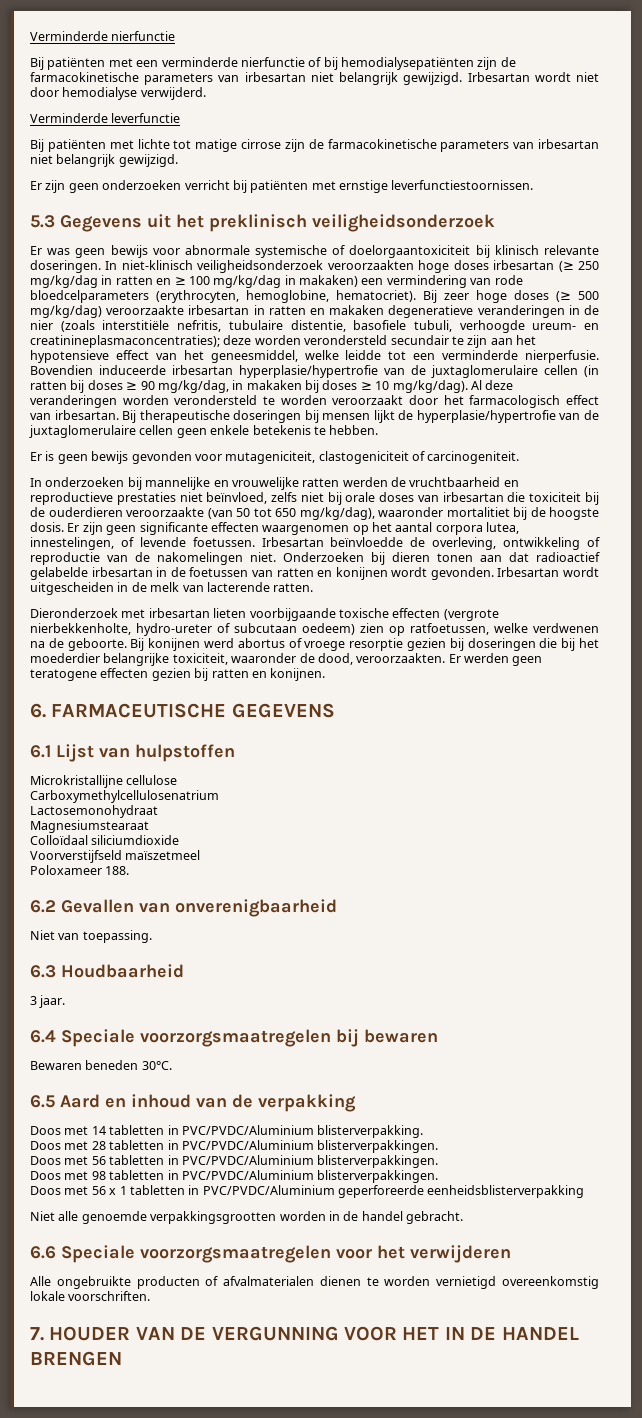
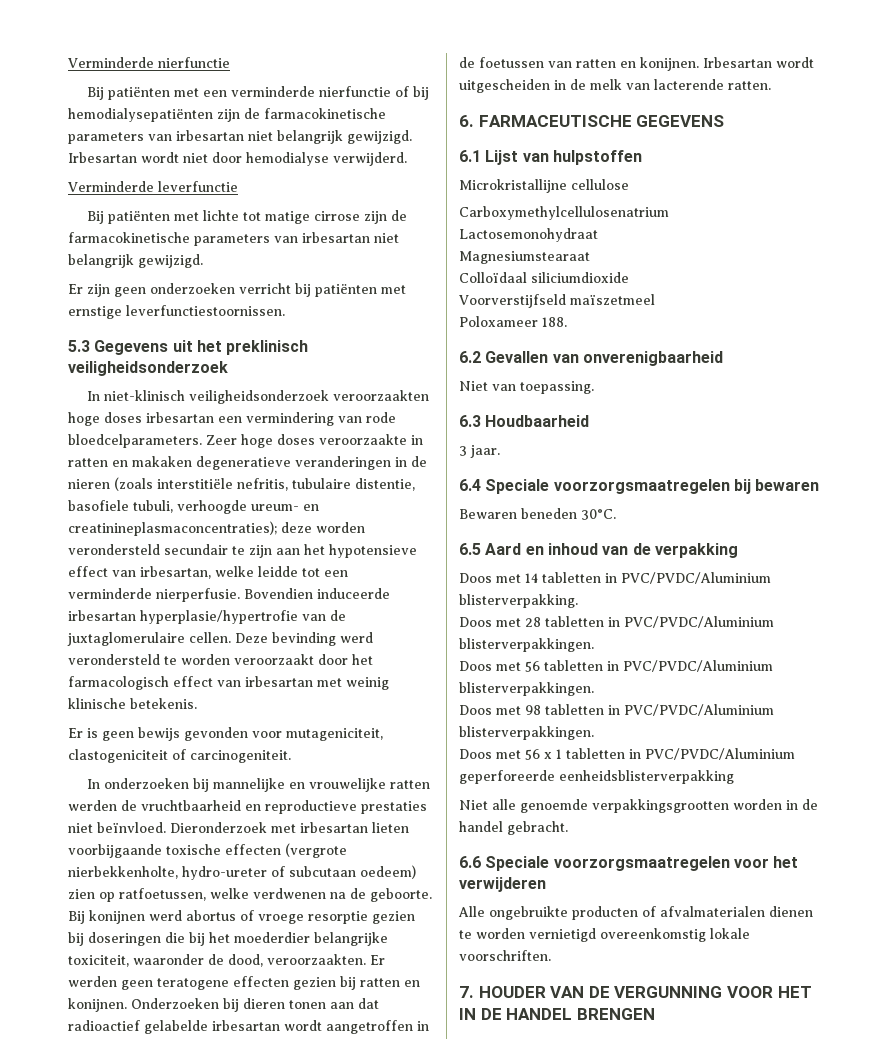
[30,245,599,258] [30,260,101,273] Er was geen bewijs voor abnormale systemische of doelorgaantoxiciteit bij klinisch relevante doseringen. -> (228, 368) none
[558,261,600,272] [30,275,523,288] [30,290,599,303] [30,305,250,318] (≥ 250 mg/kg/dag in ratten en ≥ 100 mg/kg/dag in makaken) een vermindering van rode bloedcelparameters (erythrocyten, hemoglobine, hematocriet). Bij zeer hoge doses (≥ 500 mg/kg/dag) veroorzaakte irbesartan -> [218,412,396,426] [68,434,407,448] een vermindering van rode bloedcelparameters. Zeer hoge doses veroorzaakte
[30,320,53,330] nier -> [68,479,110,489] nieren
[183,350,298,363] het geneesmiddel, -> [140,566,211,579] irbesartan,
[544,365,599,377] [30,380,514,393] [30,395,169,408] cellen (in ratten bij doses ≥ 90 mg/kg/dag, in makaken bij doses ≥ 10 mg/kg/dag). Al deze veranderingen worden -> [189,632,373,646] cellen. Deze bevinding werd
[54,410,599,423] [29,425,379,438] irbesartan. Bij therapeutische doseringen bij mensen lijkt de hyperplasie/hypertrofie van de juxtaglomerulaire cellen geen enkele betekenis te hebben. -> [245,676,389,690] [68,698,197,709] irbesartan met weinig klinische betekenis.
[206,492,599,505] [30,507,599,520] [30,522,520,535] [30,537,601,550] [30,552,600,565] [30,567,599,580] [30,582,314,595] beïnvloed, zelfs niet bij orale doses van irbesartan die toxiciteit bij de ouderdieren veroorzaakte (van 50 tot 650 mg/kg/dag), waaronder mortalitiet bij de hoogste dosis. Er zijn geen significante effecten waargenomen op het aantal corpora lutea, innestelingen, of levende foetussen. Irbesartan beïnvloedde de overleving, ontwikkeling of reproductie van de nakomelingen niet. Onderzoeken bij dieren tonen aan dat radioactief gelabelde irbesartan in de foetussen van ratten en konijnen wordt gevonden. Irbesartan wordt uitgescheiden in de melk van lacterende ratten. // -> [97,822,166,833] beïnvloed.
(326, 674) none -> [131,998,379,1012] [68,1020,429,1034] [459,57,814,71] [459,79,771,93] Onderzoeken bij dieren tonen aan dat radioactief gelabelde irbesartan wordt aangetroffen in de foetussen van ratten en konijnen. Irbesartan wordt uitgescheiden in de melk van lacterende ratten.

